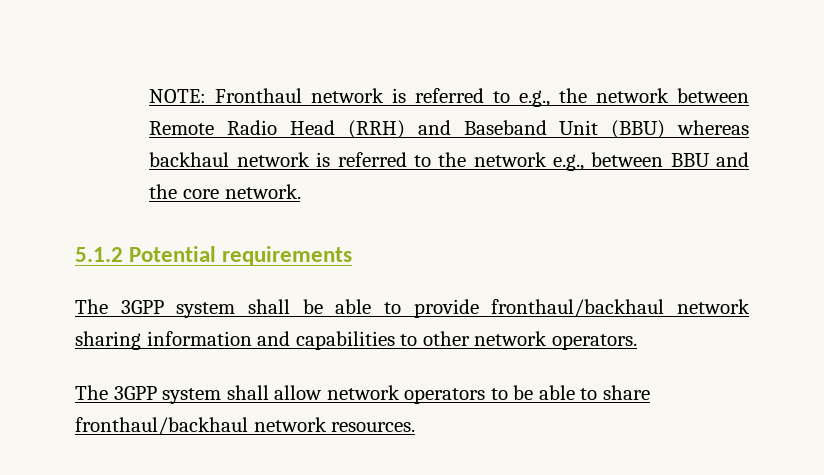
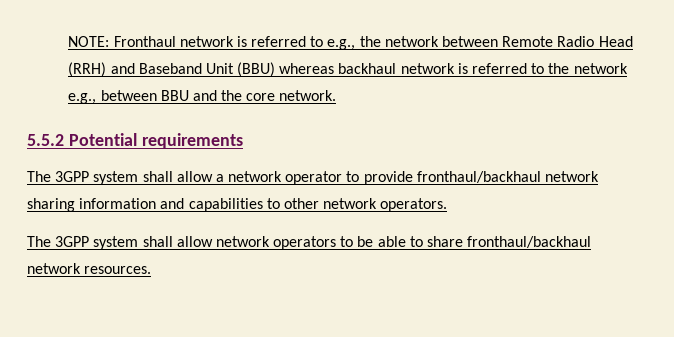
[75,247,123,262] 5.1.2 -> [27,134,64,146] 5.5.2
[302,299,372,314] be able -> [176,171,343,185] allow a network operator

